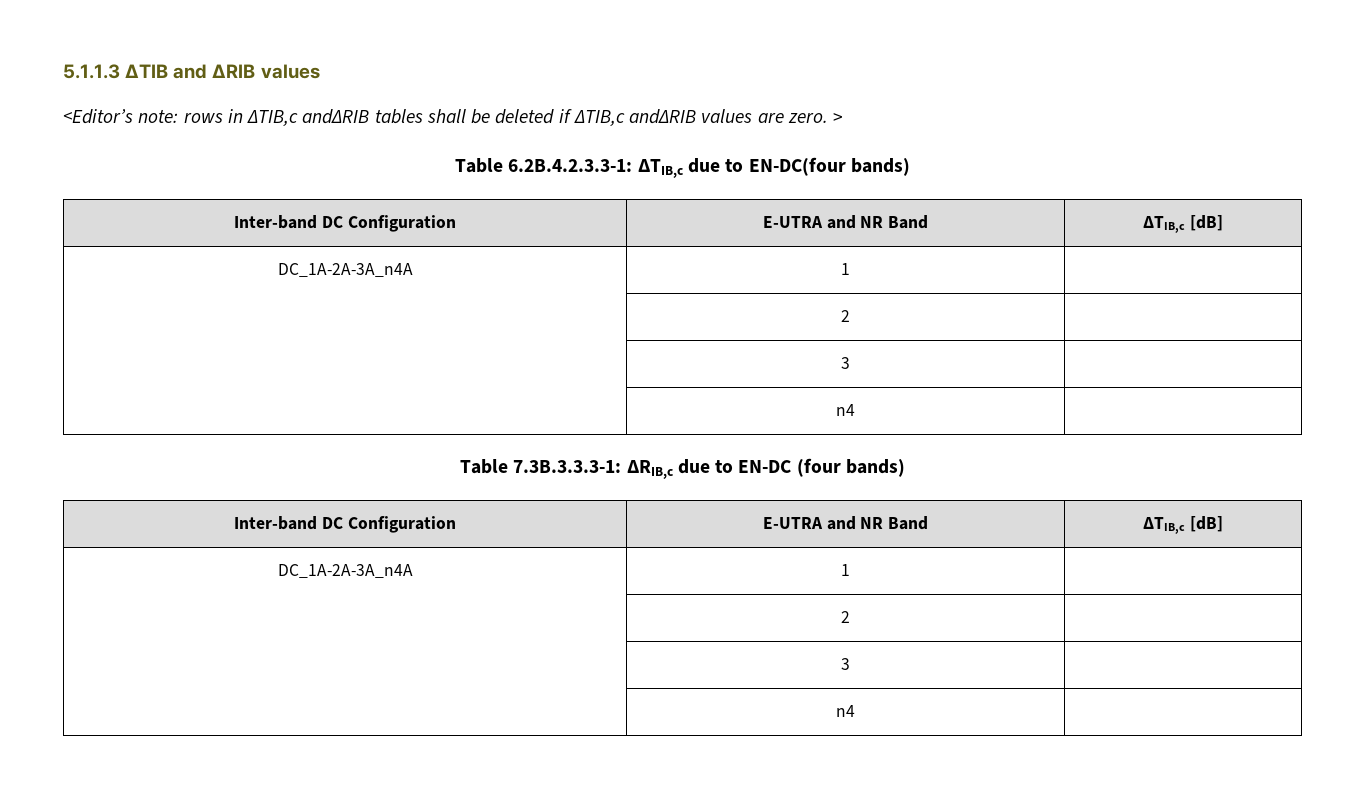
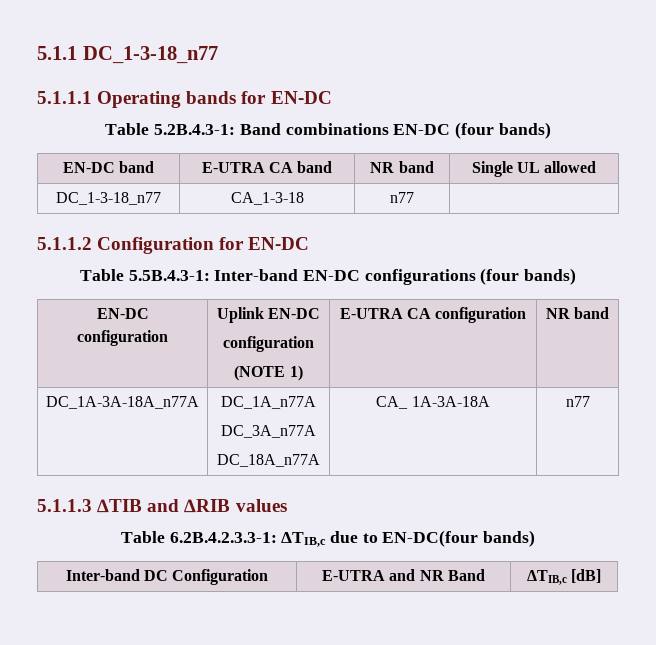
(63, 71) none -> [37,46,218,64] [37,91,332,108] [105,122,551,139] [62,161,155,173] [201,161,333,173] [370,161,434,173] [471,161,597,177] [56,192,161,205] [230,192,304,205] [390,192,414,203] [37,237,310,254] [79,268,577,285] [96,308,149,319] [77,330,168,346] [216,307,321,323] [223,336,314,352] [234,365,303,381] [339,307,527,323] [545,307,610,319] [46,396,199,409] [221,396,316,409] [221,425,316,438] [217,454,320,467] [376,396,490,409] [565,396,590,407] 5.1.1 DC_1-3-18_n77 // 5.1.1.1 Operating bands for EN-DC // Table 5.2B.4.3-1: Band combinations EN-DC (four bands) // EN-DC band | E-UTRA CA band | NR band | Single UL allowed // DC_1-3-18_n77 | CA_1-3-18 | n77 | // 5.1.1.2 Configuration for EN-DC // Table 5.5B.4.3-1: Inter-band EN-DC configurations (four bands) // EN-DC // configuration | Uplink EN-DC // configuration // (NOTE 1) | E-UTRA CA configuration | NR band // DC_1A-3A-18A_n77A | DC_1A_n77A // DC_3A_n77A // DC_18A_n77A | CA_ 1A-3A-18A | n77 //
[63,109,844,126] // <Editor’s note: rows in ΔTIB,c andΔRIB tables shall be deleted if ΔTIB,c andΔRIB values are zero. > -> (287, 505) none
[277,263,413,277] [841,263,850,275] [841,310,850,322] [841,357,850,369] [836,404,855,416] [460,458,905,479] [234,516,456,533] [762,516,929,530] [1143,516,1223,534] [277,564,413,578] [841,564,850,576] [841,611,850,623] [841,658,850,670] [836,705,855,717] // DC_1A-2A-3A_n4A | 1 | // | 2 | // | 3 | // | n4 | // Table 7.3B.3.3.3-1: ΔRIB,c due to EN-DC (four bands) // Inter-band DC Configuration | E-UTRA and NR Band | ΔTIB,c [dB] // DC_1A-2A-3A_n4A | 1 | // | 2 | // | 3 | // | n4 | -> (602, 576) none

